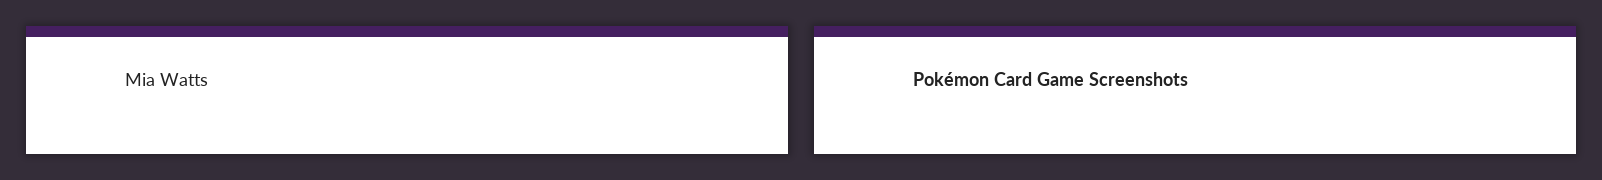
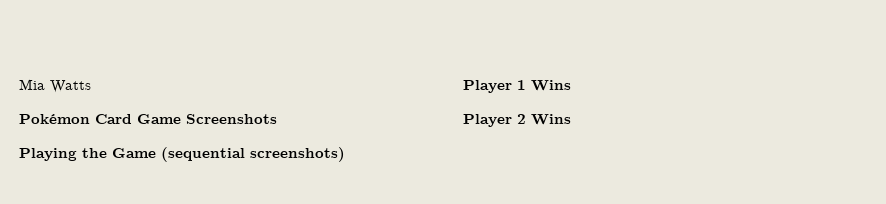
(1188, 79) none -> [19,147,345,162] [463,80,571,93] [463,114,571,127] // Playing the Game (sequential screenshots) // Player 1 Wins // Player 2 Wins

